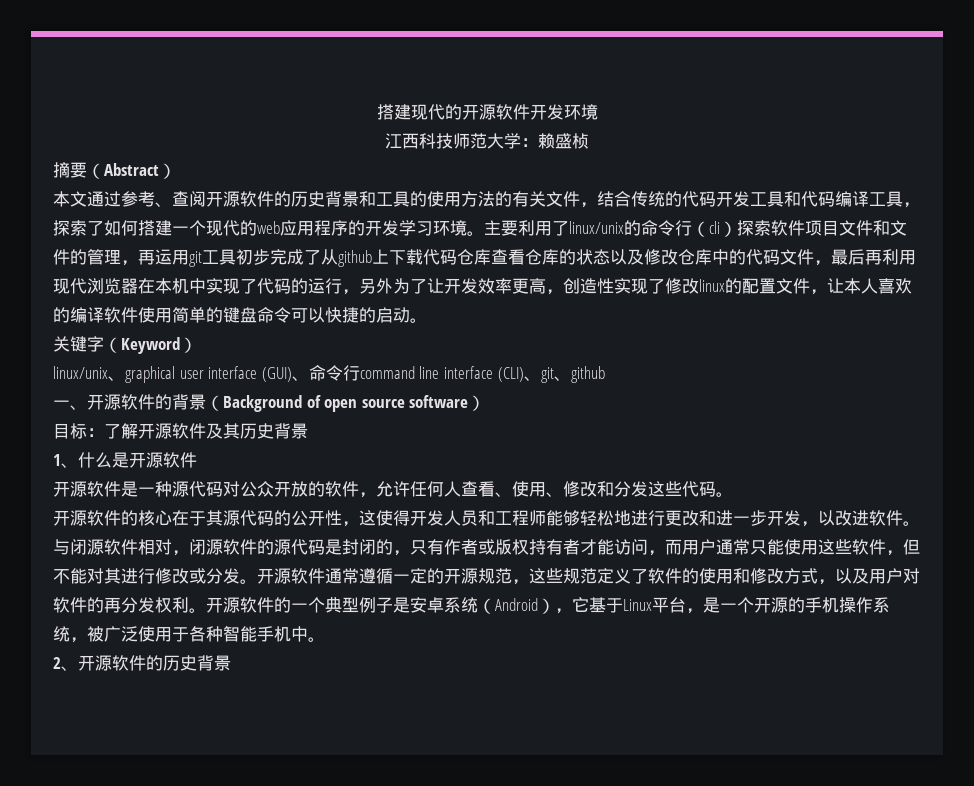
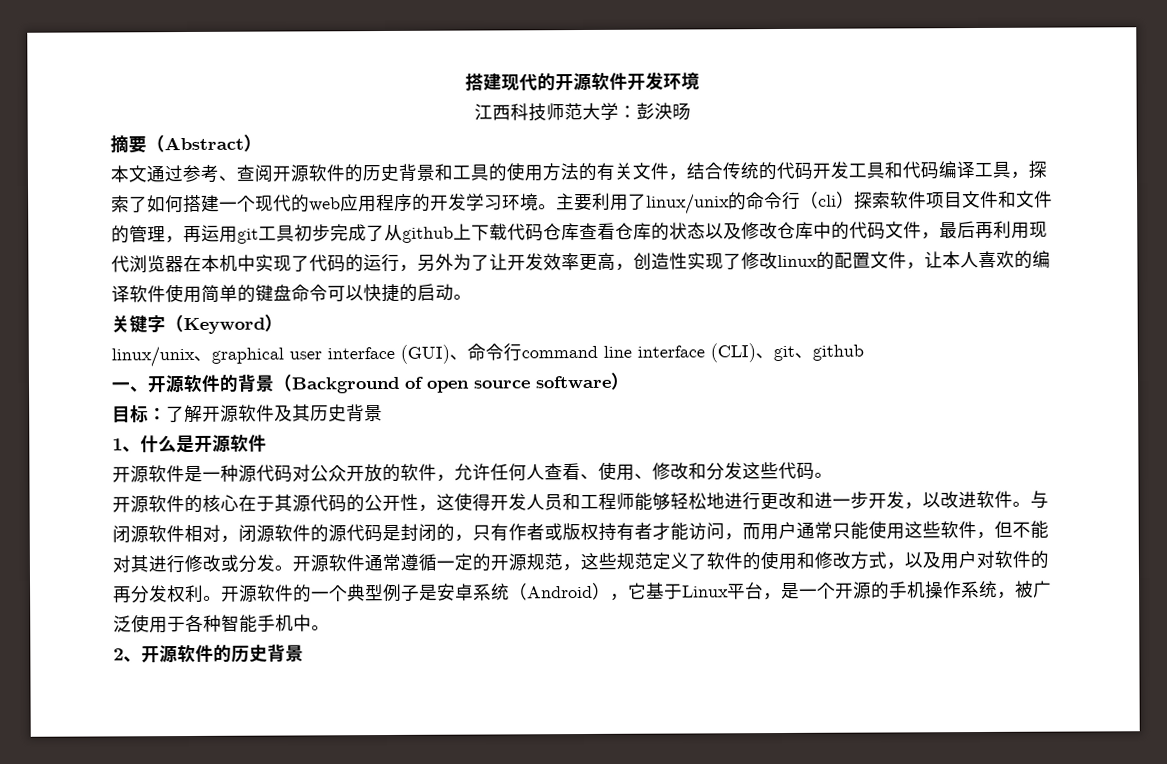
[538,133,589,149] 赖盛桢 -> [635,102,691,121] 彭泱旸

